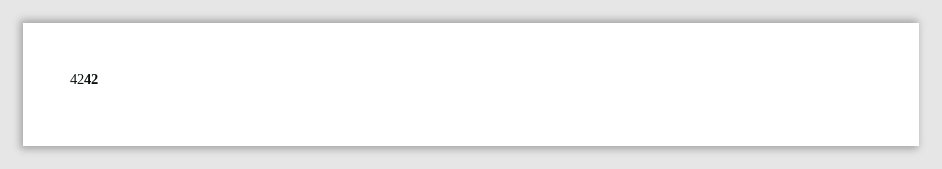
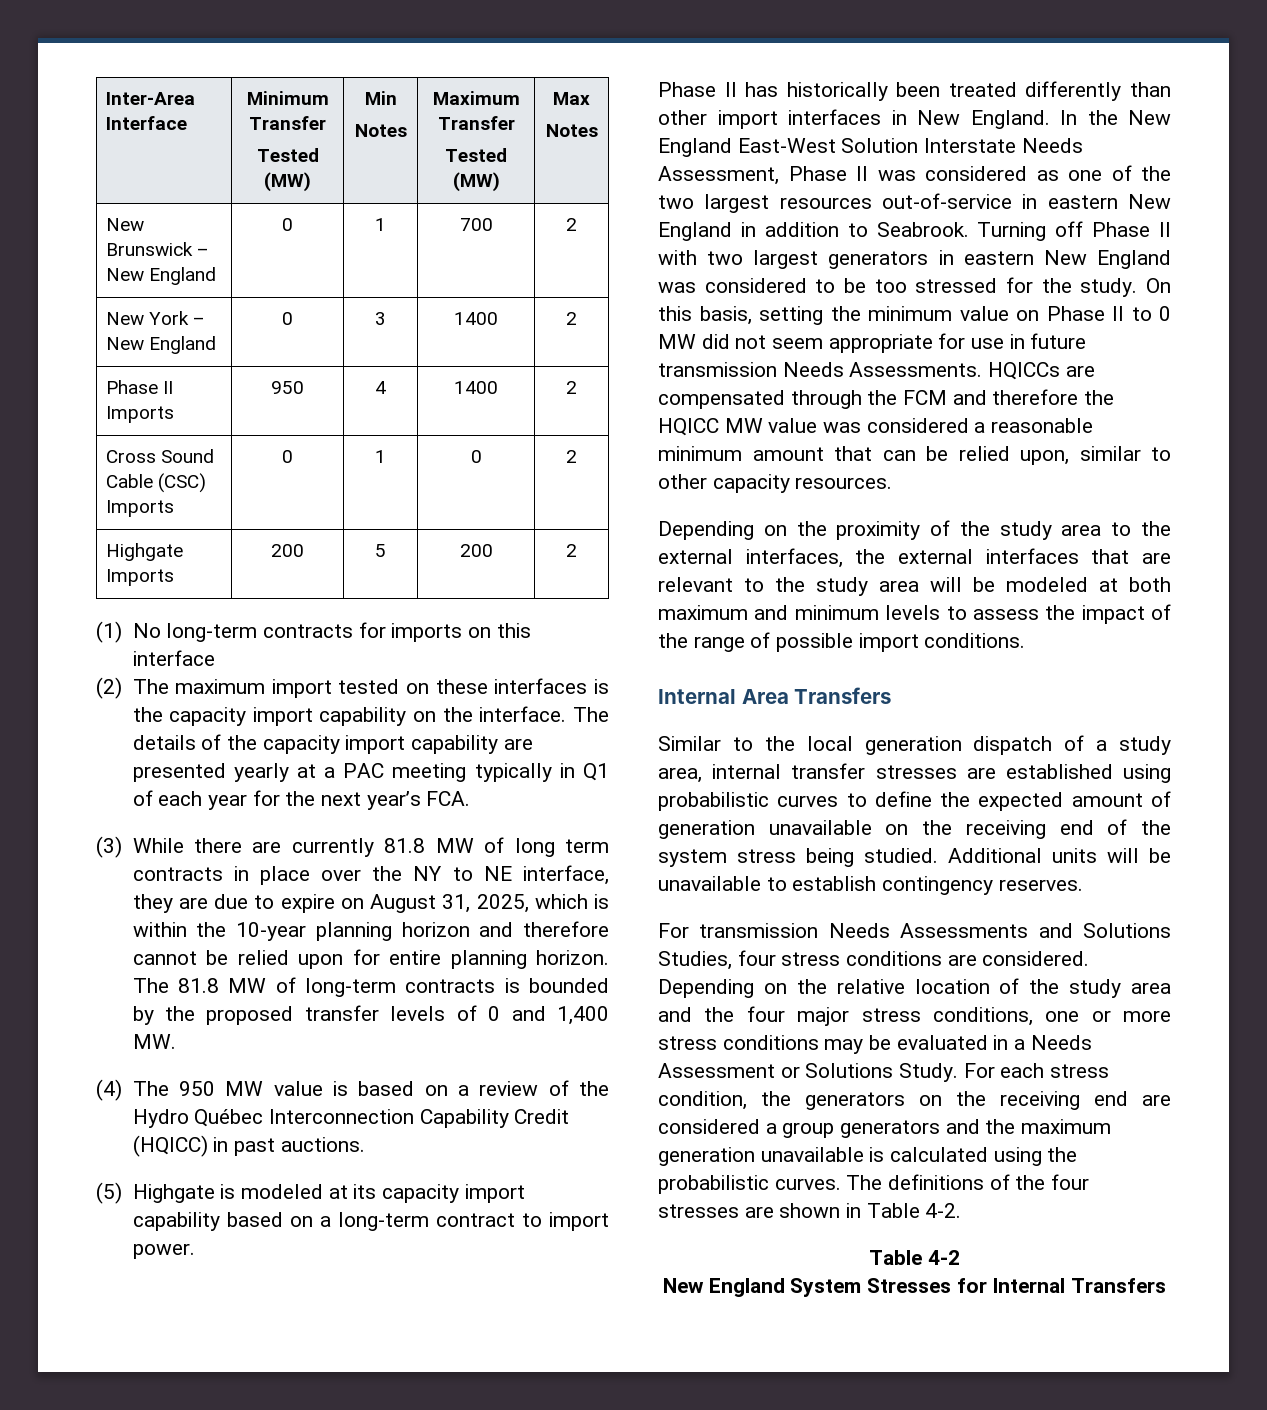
[70,74,98,84] 4242 -> [106,92,196,105] [106,116,188,130] [246,91,329,105] [249,116,326,130] [256,148,319,162] [264,172,311,192] [364,91,397,105] [354,124,407,137] [432,91,520,105] [437,116,515,130] [445,148,507,162] [452,172,500,192] [553,92,590,105] [545,124,598,137] [106,218,145,231] [106,242,210,256] [106,267,217,285] [282,218,293,231] [375,218,386,231] [459,218,493,231] [566,218,577,231] [106,311,206,325] [106,336,217,354] [282,312,293,325] [375,312,386,325] [454,312,498,325] [566,312,577,325] [106,380,174,394] [106,406,175,423] [271,381,304,394] [375,381,386,394] [454,381,498,394] [566,381,577,394] [106,449,215,463] [106,473,207,493] [106,500,175,517] [282,450,293,463] [375,450,386,463] [470,450,482,463] [566,450,577,463] [106,543,184,561] [106,569,175,586] [271,544,304,557] [375,544,386,557] [459,544,493,557] [566,544,577,557] [96,621,531,643] [132,650,215,666] [96,677,610,699] [132,706,610,726] [132,734,533,754] [132,763,609,782] [132,790,471,810] [96,836,609,858] [132,865,609,885] [132,894,609,913] [132,921,609,941] [132,949,609,969] [132,977,609,997] [132,1005,609,1025] [132,1034,176,1049] [96,1079,610,1101] [132,1109,570,1128] [132,1135,365,1157] [96,1182,525,1204] [132,1212,609,1231] [132,1243,195,1259] [658,81,1171,101] [658,109,1171,129] [658,138,1083,157] [658,165,1171,185] [658,193,1171,213] [658,221,1171,241] [658,250,1171,269] [658,277,1171,297] [658,306,1171,325] [658,333,1087,353] [658,362,1095,380] [658,389,1115,409] [658,418,1094,436] [658,446,1171,465] [658,474,893,493] [658,520,1171,540] [658,548,1171,568] [658,577,1171,596] [658,604,1171,624] [658,632,1026,652] [658,687,892,704] [658,735,1171,755] [658,763,1171,783] [658,791,1171,811] [658,819,1171,839] [658,848,1171,867] [658,876,1083,895] [658,923,1171,938] [658,950,1090,970] [658,978,1171,998] [658,1006,1171,1026] [658,1035,1092,1054] [658,1063,1110,1082] [658,1091,1171,1110] [658,1119,1112,1138] [658,1147,1078,1166] [658,1174,1090,1194] [658,1203,962,1218] [869,1250,960,1265] [662,1278,1167,1297] Inter-Area Interface | Minimum Transfer // Tested (MW) | Min // Notes | Maximum Transfer // Tested (MW) | Max // Notes // New Brunswick – New England | 0 | 1 | 700 | 2 // New York – New England | 0 | 3 | 1400 | 2 // Phase II Imports | 950 | 4 | 1400 | 2 // Cross Sound Cable (CSC) Imports | 0 | 1 | 0 | 2 // Highgate Imports | 200 | 5 | 200 | 2 // (1) No long-term contracts for imports on this interface // (2) The maximum import tested on these interfaces is the capacity import capability on the interface. The details of the capacity import capability are presented yearly at a PAC meeting typically in Q1 of each year for the next year’s FCA. // (3) While there are currently 81.8 MW of long term contracts in place over the NY to NE interface, they are due to expire on August 31, 2025, which is within the 10-year planning horizon and therefore cannot be relied upon for entire planning horizon. The 81.8 MW of long-term contracts is bounded by the proposed transfer levels of 0 and 1,400 MW. // (4) The 950 MW value is based on a review of the Hydro Québec Interconnection Capability Credit (HQICC) in past auctions. // (5) Highgate is modeled at its capacity import capability based on a long-term contract to import power. // Phase II has historically been treated differently than other import interfaces in New England. In the New England East-West Solution Interstate Needs Assessment, Phase II was considered as one of the two largest resources out-of-service in eastern New England in addition to Seabrook. Turning off Phase II with two largest generators in eastern New England was considered to be too stressed for the study. On this basis, setting the minimum value on Phase II to 0 MW did not seem appropriate for use in future transmission Needs Assessments. HQICCs are compensated through the FCM and therefore the HQICC MW value was considered a reasonable minimum amount that can be relied upon, similar to other capacity resources. // Depending on the proximity of the study area to the external interfaces, the external interfaces that are relevant to the study area will be modeled at both maximum and minimum levels to assess the impact of the range of possible import conditions. // Internal Area Transfers // Similar to the local generation dispatch of a study area, internal transfer stresses are established using probabilistic curves to define the expected amount of generation unavailable on the receiving end of the system stress being studied. Additional units will be unavailable to establish contingency reserves. // For transmission Needs Assessments and Solutions Studies, four stress conditions are considered. Depending on the relative location of the study area and the four major stress conditions, one or more stress conditions may be evaluated in a Needs Assessment or Solutions Study. For each stress condition, the generators on the receiving end are considered a group generators and the maximum generation unavailable is calculated using the probabilistic curves. The definitions of the four stresses are shown in Table 4-2. // Table 4-2 // New England System Stresses for Internal Transfers

